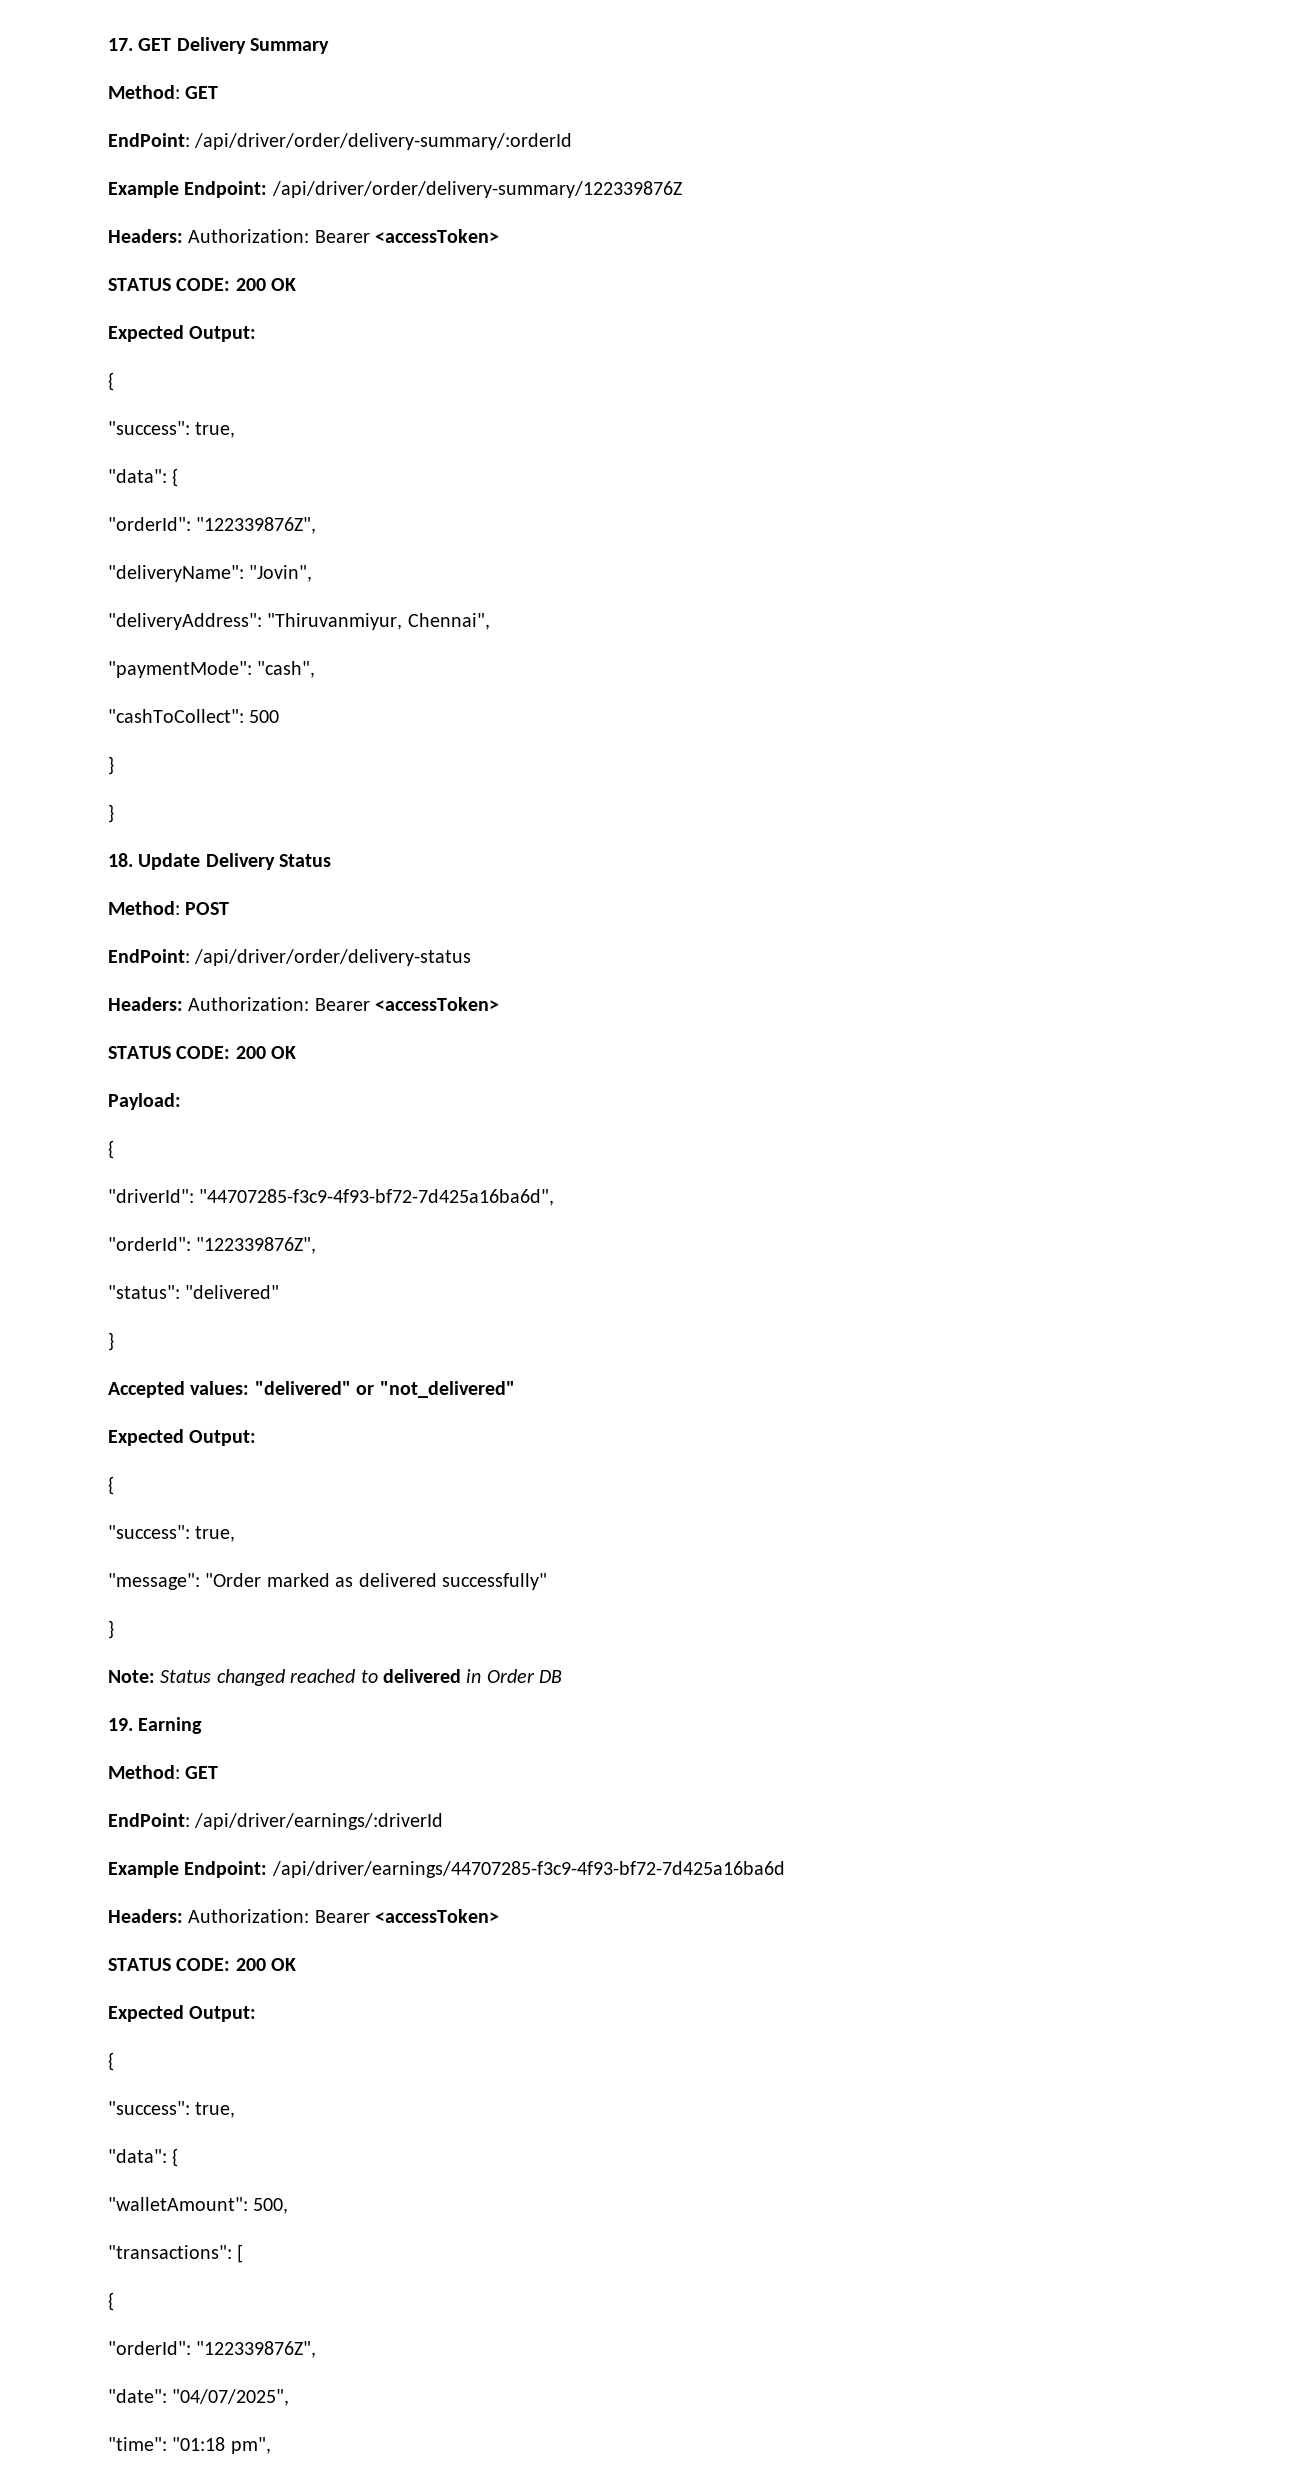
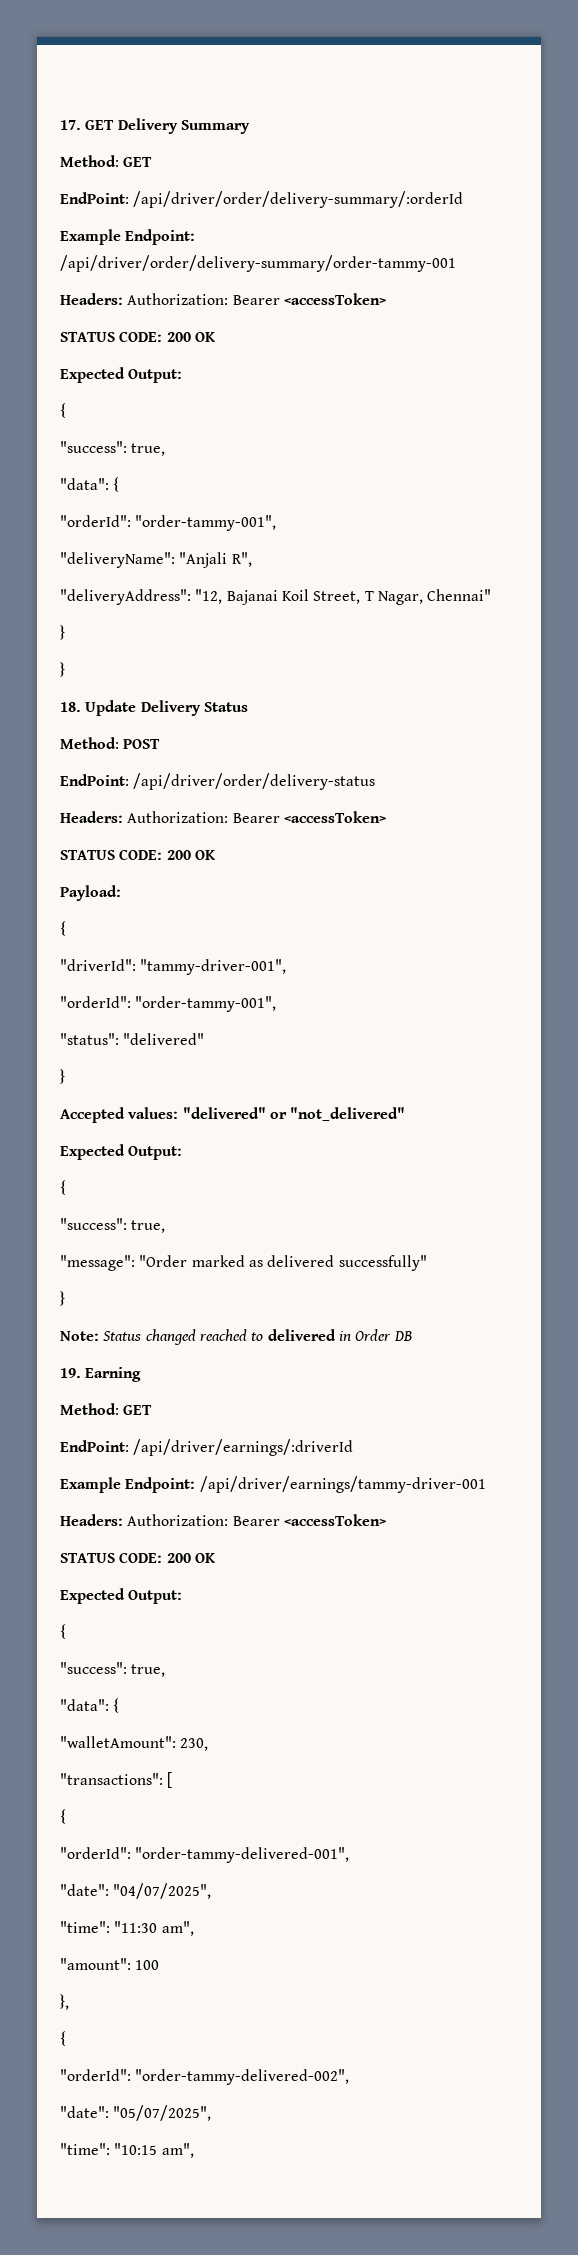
[271,181,682,198] /api/driver/order/delivery-summary/122339876Z -> [60,255,456,272] /api/driver/order/delivery-summary/order-tammy-001
[196,517,317,534] "122339876Z", -> [135,515,277,531] "order-tammy-001",
[249,565,313,582] "Jovin", -> [179,552,252,568] "Anjali R",
[267,613,490,630] [108,661,316,678] [108,709,280,723] "Thiruvanmiyur, Chennai", // "paymentMode": "cash", // "cashToCollect": 500 -> [195,589,492,605] "12, Bajanai Koil Street, T Nagar, Chennai"
[199,1189,555,1206] [108,1237,317,1254] "44707285-f3c9-4f93-bf72-7d425a16ba6d", // "orderId": "122339876Z", -> [140,959,287,975] [60,996,277,1012] "tammy-driver-001", // "orderId": "order-tammy-001",
[271,1861,785,1878] /api/driver/earnings/44707285-f3c9-4f93-bf72-7d425a16ba6d -> [199,1476,486,1493] /api/driver/earnings/tammy-driver-001
[253,2198,289,2214] 500, -> [180,1738,209,1751] 230,
[196,2341,317,2358] "122339876Z", -> [135,1847,350,1863] "order-tammy-delivered-001",
[172,2437,271,2454] "01:18 pm", -> [114,1921,194,1936] [60,1958,160,1970] [60,1994,69,2010] [60,2031,66,2046] [60,2069,350,2085] [60,2105,212,2121] [60,2143,194,2158] "11:30 am", // "amount": 100 // }, // { // "orderId": "order-tammy-delivered-002", // "date": "05/07/2025", // "time": "10:15 am",

